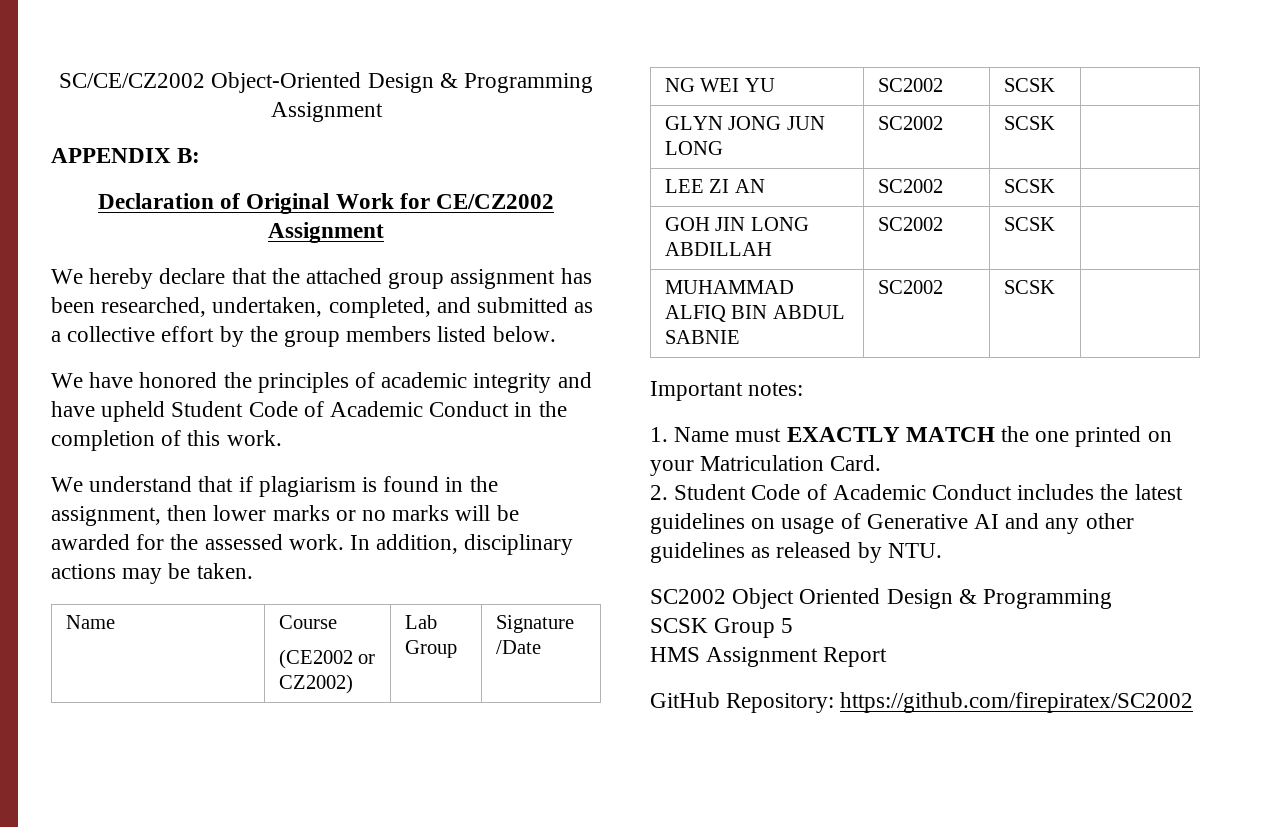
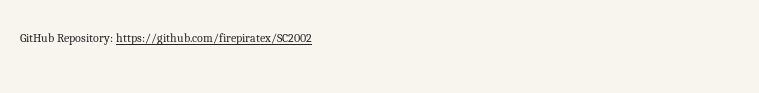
[59,72,593,93] [270,102,383,122] [51,148,201,163] [97,193,555,214] [268,222,384,243] [51,268,592,289] [51,297,594,318] [51,326,556,347] [51,372,592,393] [51,401,567,422] [51,430,282,451] [51,476,498,497] [51,505,519,526] [51,534,574,555] [51,563,253,584] [65,615,115,629] [278,615,337,629] [278,649,376,669] [278,674,353,694] [404,615,437,629] [404,640,457,658] [495,615,574,633] [495,640,541,654] [664,78,775,92] [877,78,943,92] [1003,78,1055,92] [664,116,825,130] [664,141,723,155] [877,116,943,130] [1003,116,1055,130] [664,179,765,193] [877,179,943,193] [1003,179,1055,193] [664,217,809,231] [664,242,772,256] [877,217,943,231] [1003,217,1055,231] [664,280,794,294] [664,305,845,322] [664,330,740,344] [877,280,943,294] [1003,280,1055,294] [650,381,804,401] [650,426,1172,447] [650,455,882,476] [650,484,1183,500] [650,513,1134,534] [650,542,942,563] [650,588,1113,609] [650,618,794,638] [650,647,888,667] SC/CE/CZ2002 Object-Oriented Design & Programming Assignment // APPENDIX B: // Declaration of Original Work for CE/CZ2002 Assignment // We hereby declare that the attached group assignment has been researched, undertaken, completed, and submitted as a collective effort by the group members listed below. // We have honored the principles of academic integrity and have upheld Student Code of Academic Conduct in the completion of this work. // We understand that if plagiarism is found in the assignment, then lower marks or no marks will be awarded for the assessed work. In addition, disciplinary actions may be taken. // Name | Course // (CE2002 or CZ2002) | Lab Group | Signature /Date // NG WEI YU | SC2002 | SCSK | // GLYN JONG JUN LONG | SC2002 | SCSK | // LEE ZI AN | SC2002 | SCSK | // GOH JIN LONG ABDILLAH | SC2002 | SCSK | // MUHAMMAD ALFIQ BIN ABDUL SABNIE | SC2002 | SCSK | // Important notes: // 1. Name must EXACTLY MATCH the one printed on your Matriculation Card. // 2. Student Code of Academic Conduct includes the latest guidelines on usage of Generative AI and any other guidelines as released by NTU. // SC2002 Object Oriented Design & Programming // SCSK Group 5 // HMS Assignment Report // -> (20, 37) none

